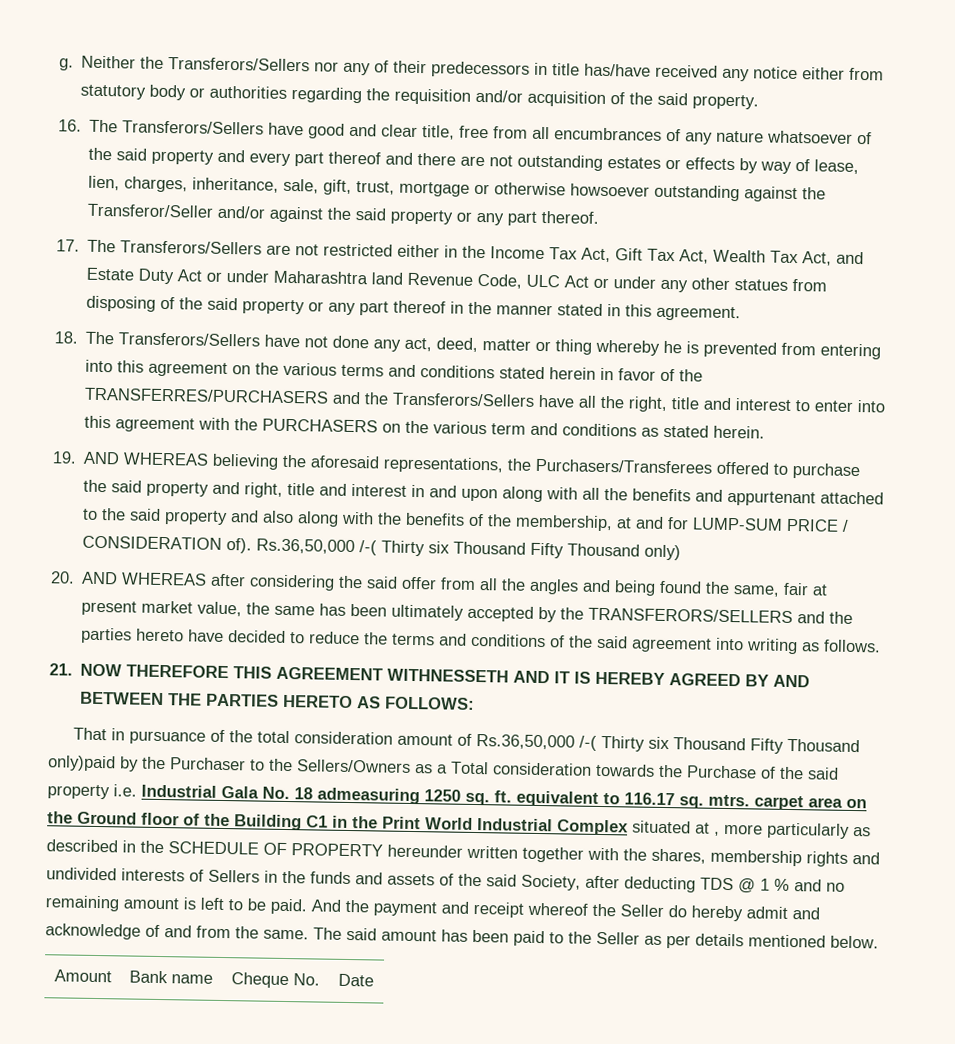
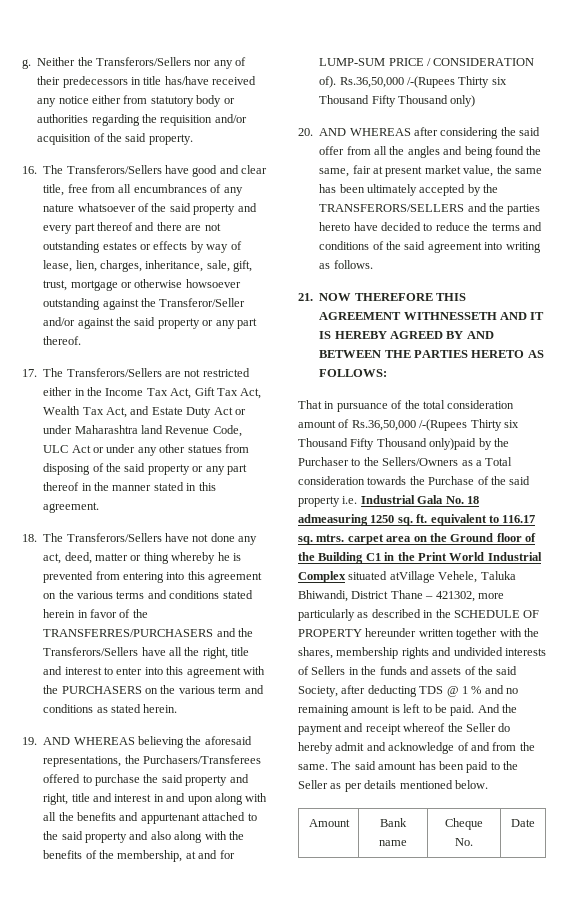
[359,540,378,556] /-( -> [407,76,455,88] /-(Rupees
[579,735,598,751] /-( -> [419,419,468,431] /-(Rupees
[695,822,720,836] at , -> [389,571,516,583] [298,590,475,602] atVillage Vehele, Taluka Bhiwandi, District Thane – 421302,

